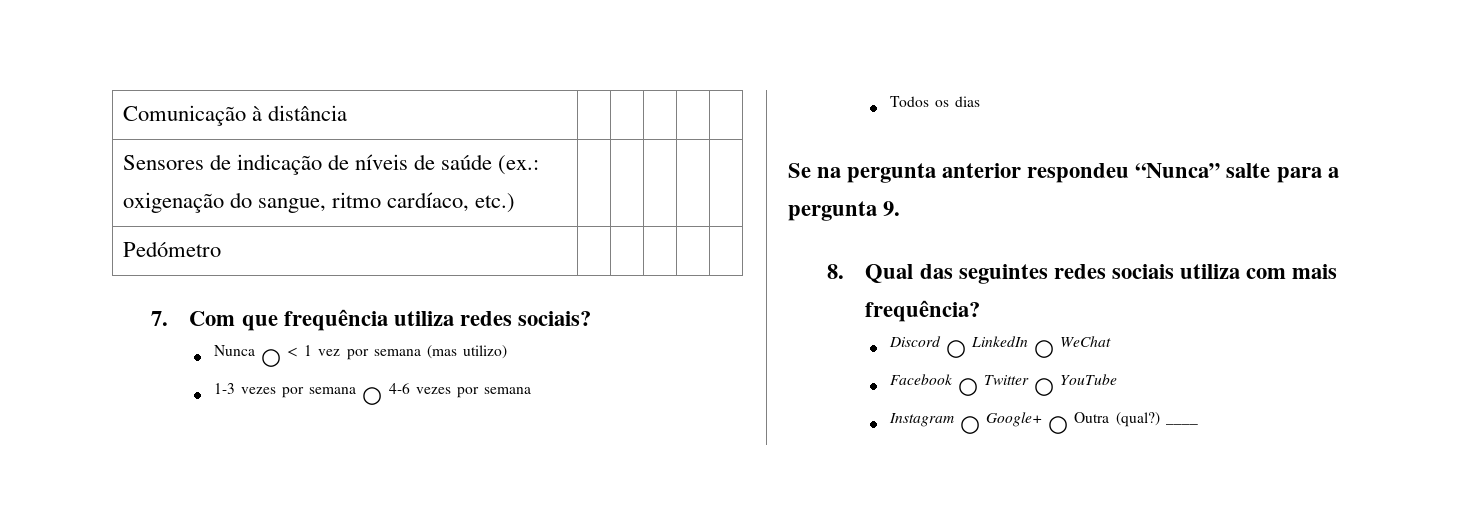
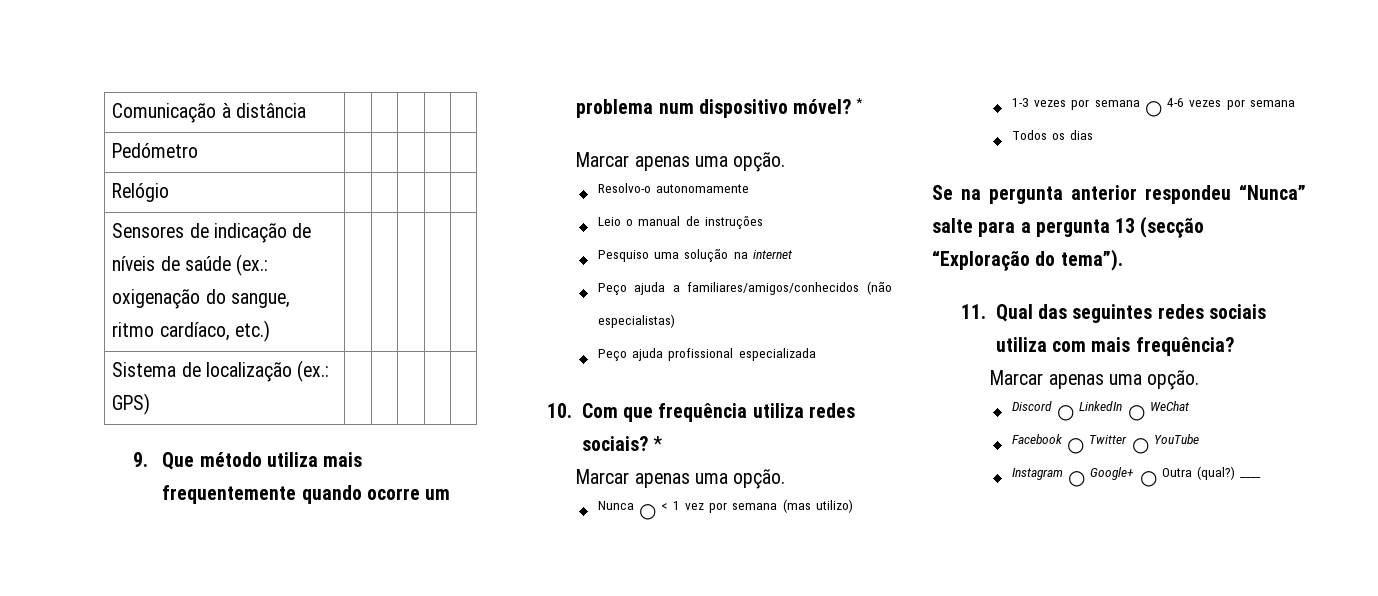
(347, 113) none -> [112,143,199,158] [112,183,170,202] // Pedómetro | | | | | // Relógio | | | | |
[122,241,221,257] [150,311,168,326] Pedómetro | | | | | // 7. -> [112,360,330,382] [112,393,151,415] [133,452,363,470] [162,485,451,504] [576,98,864,118] [576,152,786,172] [597,183,750,193] [597,215,763,229] [597,248,792,262] [597,281,892,295] [597,314,675,328] [597,348,816,361] [547,403,573,418] Sistema de localização (ex.: GPS) | | | | | // 9. Que método utiliza mais frequentemente quando ocorre um problema num dispositivo móvel? * // Marcar apenas uma opção. // Resolvo-o autonomamente // Leio o manual de instruções // Pesquiso uma solução na internet // Peço ajuda a familiares/amigos/conhecidos (não especialistas) // Peço ajuda profissional especializada // 10.
(591, 318) none -> [653,436,663,451] [576,469,786,489] * // Marcar apenas uma opção.
[883,201,901,216] [826,264,844,279] 9. // 8. -> [1115,216,1205,238] [932,249,1123,271] [961,304,987,319] 13 (secção “Exploração do tema”). // 11.
(981, 311) none -> [990,370,1200,390] // Marcar apenas uma opção.

